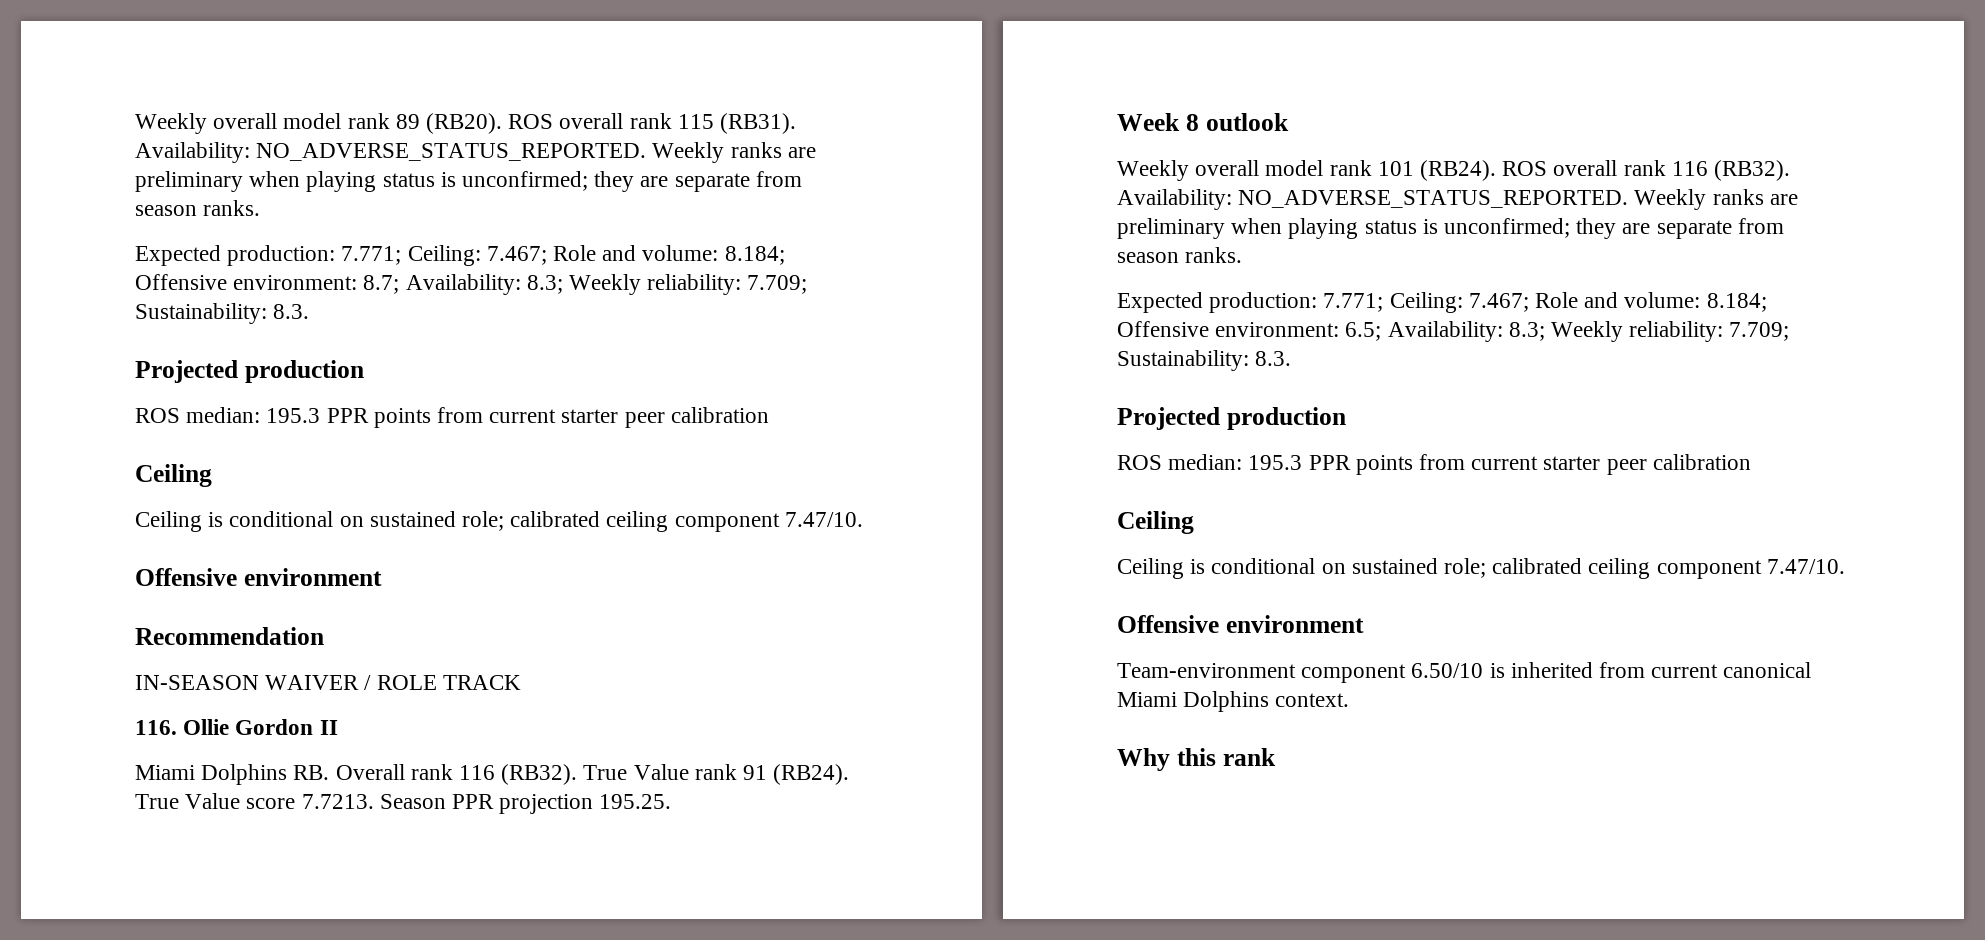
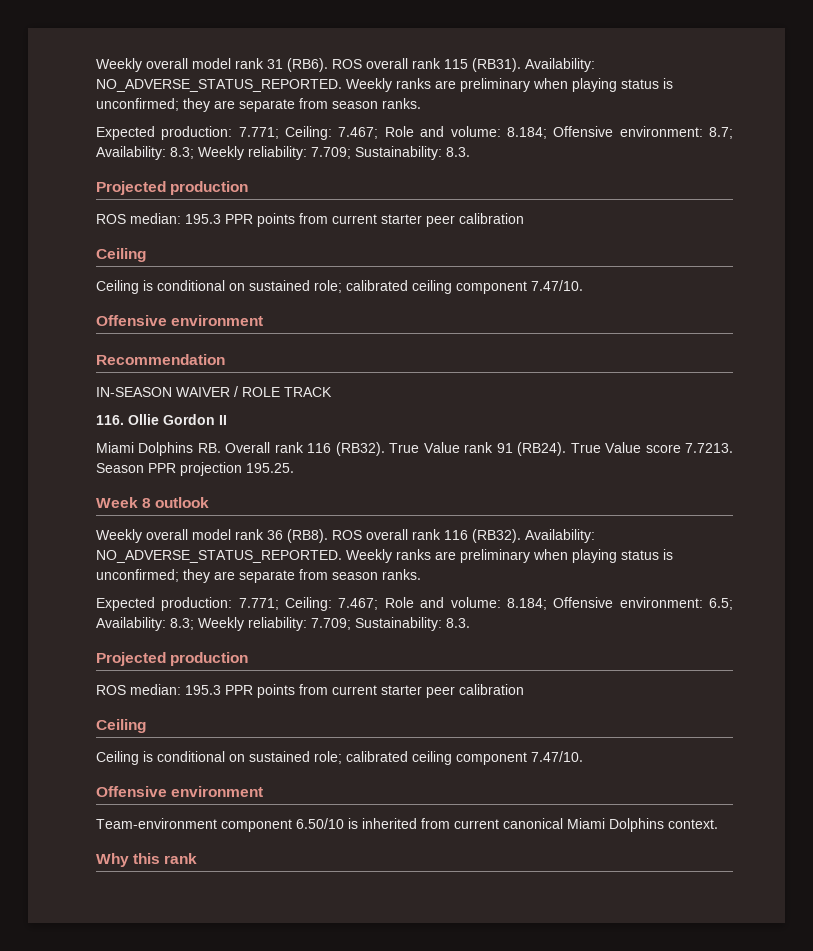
[135,113,503,134] Weekly overall model rank 89 (RB20). -> [96,58,328,72] Weekly overall model rank 31 (RB6).
[1377,160,1497,181] 101 (RB24). -> [267,529,328,543] 36 (RB8).

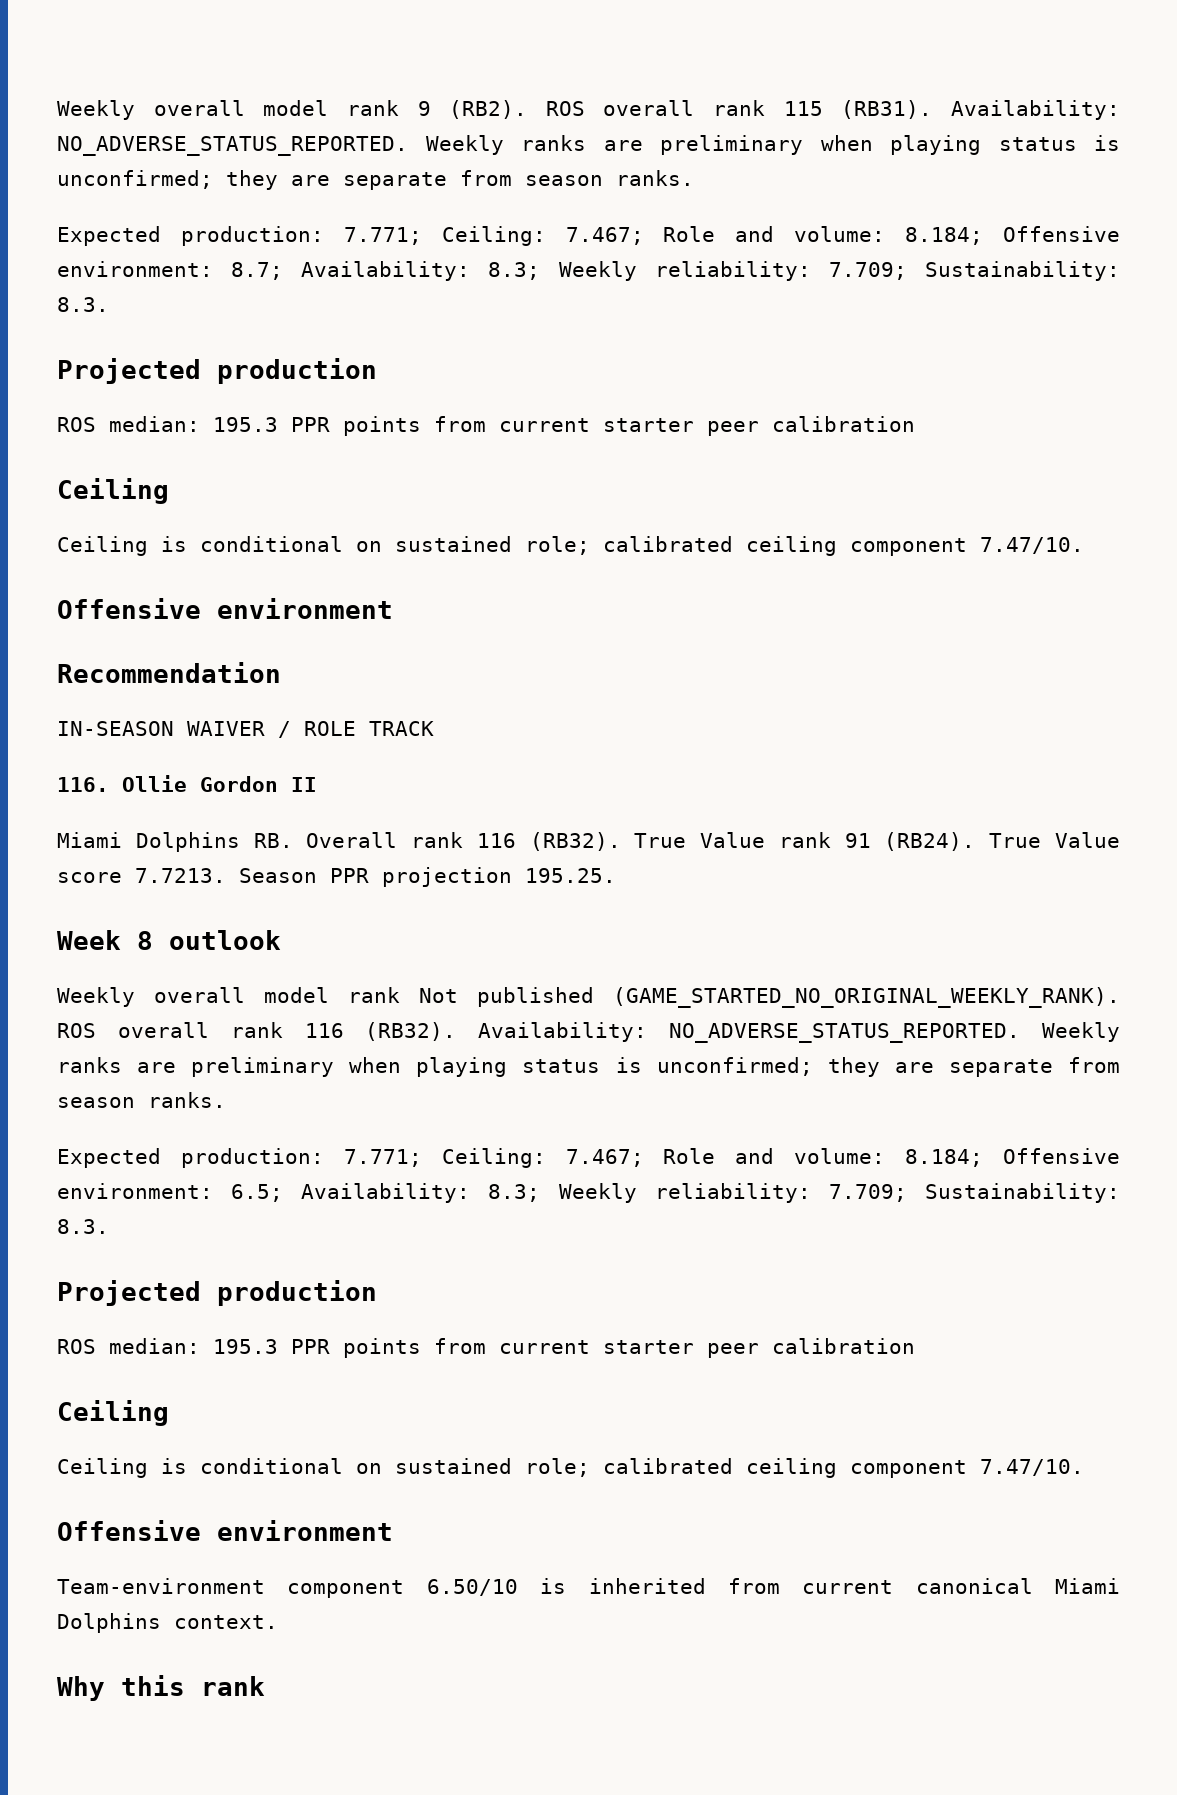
[96,58,328,72] Weekly overall model rank 31 (RB6). -> [57,100,528,120] Weekly overall model rank 9 (RB2).
[267,529,328,543] 36 (RB8). -> [419,987,1120,1008] Not published (GAME_STARTED_NO_ORIGINAL_WEEKLY_RANK).

